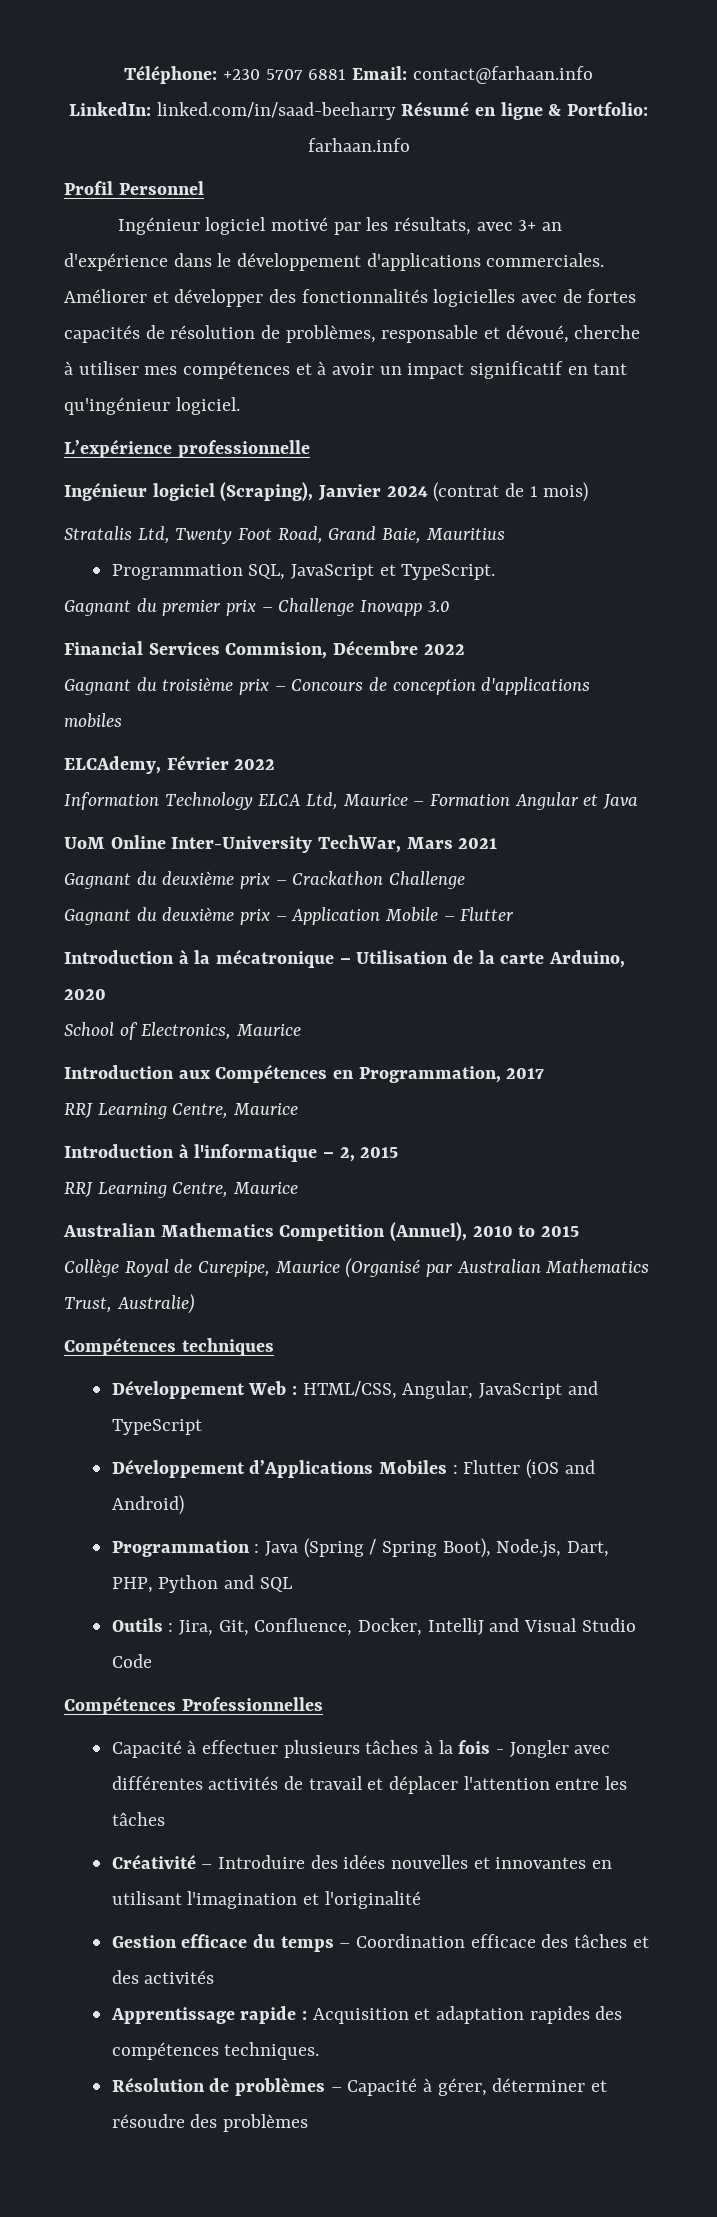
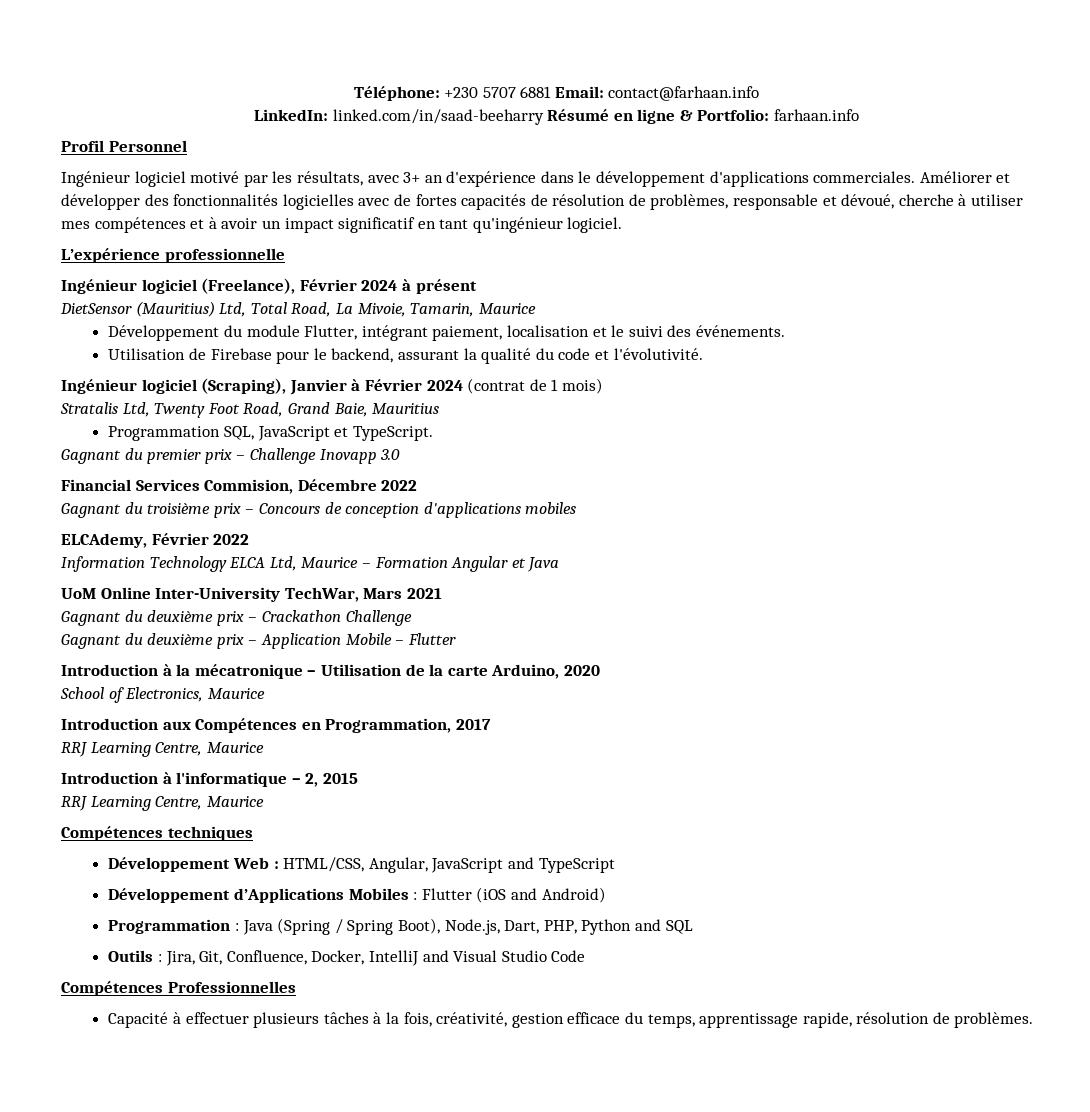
(310, 449) none -> [61,278,477,294] [60,301,536,317] [108,325,785,341] [108,348,703,364] // Ingénieur logiciel (Freelance), Février 2024 à présent // DietSensor (Mauritius) Ltd, Total Road, La Mivoie, Tamarin, Maurice // Développement du module Flutter, intégrant paiement, localisation et le suivi des événements. // Utilisation de Firebase pour le backend, assurant la qualité du code et l'évolutivité.
(382, 492) none -> [351,379,422,391] à Février
[63,1222,580,1242] [64,1258,650,1278] [64,1294,195,1314] // Australian Mathematics Competition (Annuel), 2010 to 2015 // Collège Royal de Curepipe, Maurice (Organisé par Australian Mathematics Trust, Australie) -> (264, 801) none
[458,1740,611,1758] [111,1776,628,1794] [111,1812,165,1826] [111,1854,613,1869] [111,1891,421,1909] [111,1934,649,1952] [111,1970,215,1984] [110,2006,623,2024] [111,2042,320,2060] [111,2077,608,2096] [111,2114,309,2132] fois - Jongler avec différentes activités de travail et déplacer l'attention entre les tâches // Créativité – Introduire des idées nouvelles et innovantes en utilisant l'imagination et l'originalité // Gestion efficace du temps – Coordination efficace des tâches et des activités // Apprentissage rapide : Acquisition et adaptation rapides des compétences techniques. // Résolution de problèmes – Capacité à gérer, déterminer et résoudre des problèmes -> [403,1012,1034,1028] fois, créativité, gestion efficace du temps, apprentissage rapide, résolution de problèmes.

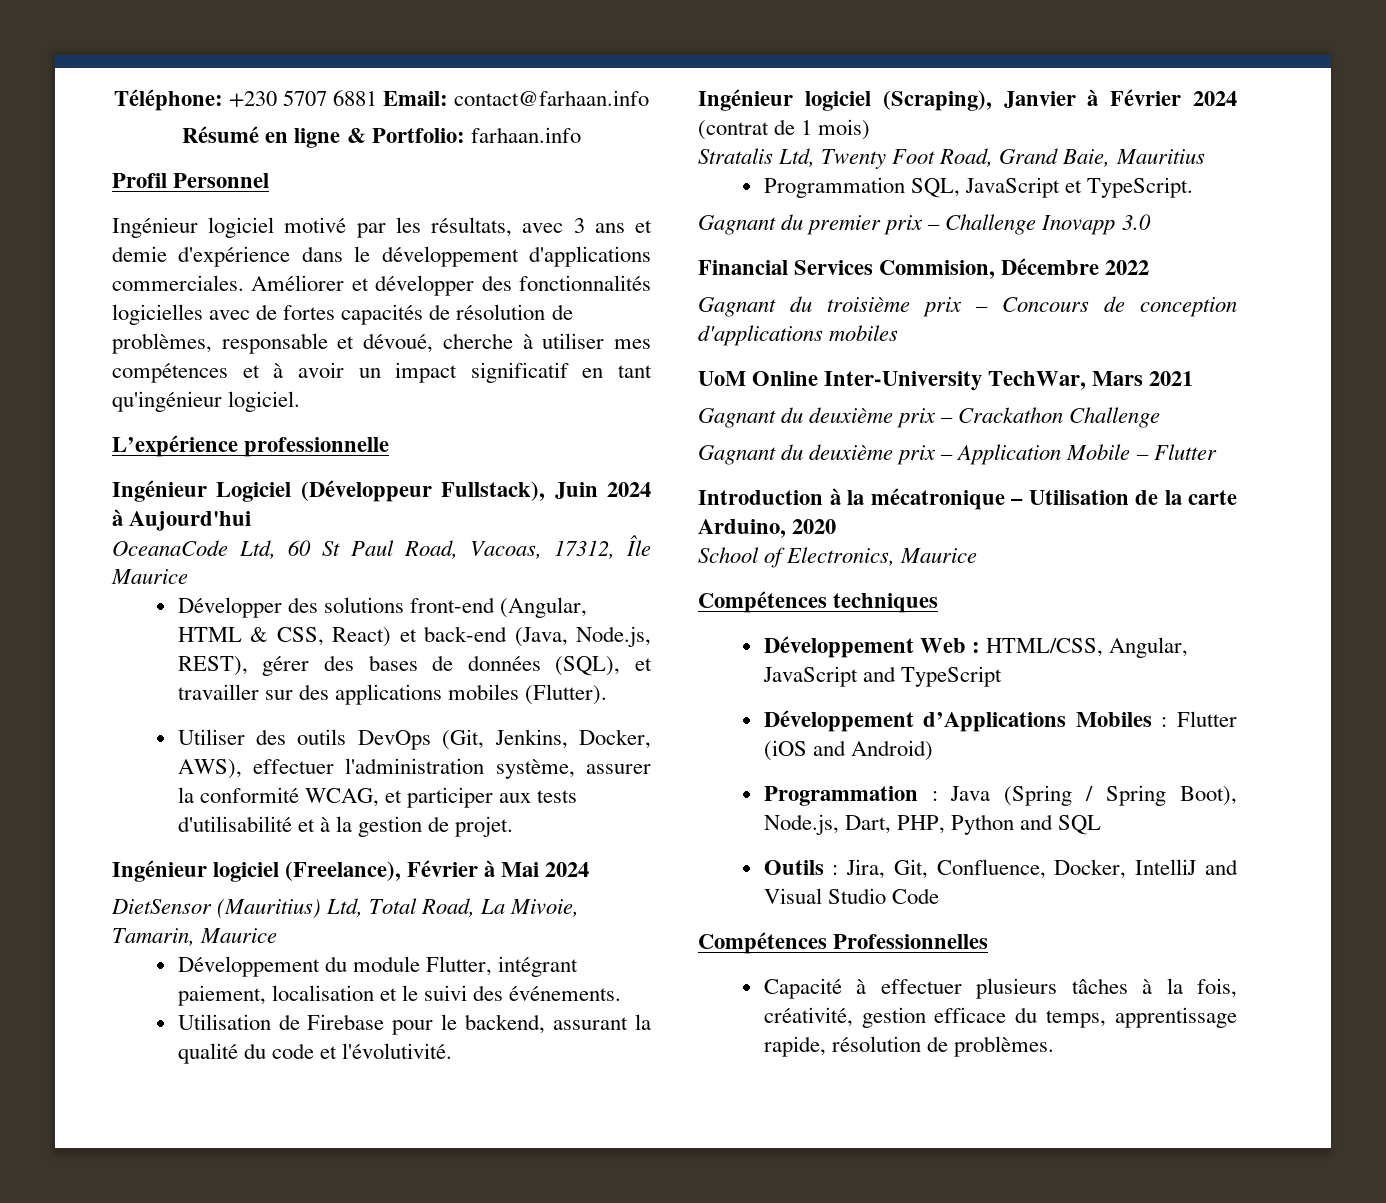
[253,109,544,125] LinkedIn: linked.com/in/saad-beeharry -> (650, 98) none
[403,172,443,183] 3+ an -> [573,218,652,233] [112,246,167,262] 3 ans et demie
(285, 255) none -> [112,480,651,502] [112,509,252,531] [112,535,651,559] [111,569,188,584] [177,597,587,618] [177,626,651,647] [177,655,652,676] [177,684,608,705] [177,729,651,750] [177,758,651,779] [177,787,578,808] [177,816,514,837] // Ingénieur Logiciel (Développeur Fullstack), Juin 2024 à Aujourd'hui // OceanaCode Ltd, 60 St Paul Road, Vacoas, 17312, Île Maurice // Développer des solutions front-end (Angular, HTML & CSS, React) et back-end (Java, Node.js, REST), gérer des bases de données (SQL), et travailler sur des applications mobiles (Flutter). // Utiliser des outils DevOps (Git, Jenkins, Docker, AWS), effectuer l'administration système, assurer la conformité WCAG, et participer aux tests d'utilisabilité et à la gestion de projet.
[361,279,477,294] 2024 à présent -> [484,860,590,877] à Mai 2024
[61,533,250,548] [61,556,560,572] // ELCAdemy, Février 2022 // Information Technology ELCA Ltd, Maurice – Formation Angular et Java -> (899, 333) none
[61,718,491,733] [61,742,264,757] [61,772,358,787] [61,796,264,811] // Introduction aux Compétences en Programmation, 2017 // RRJ Learning Centre, Maurice // Introduction à l'informatique – 2, 2015 // RRJ Learning Centre, Maurice -> (978, 555) none

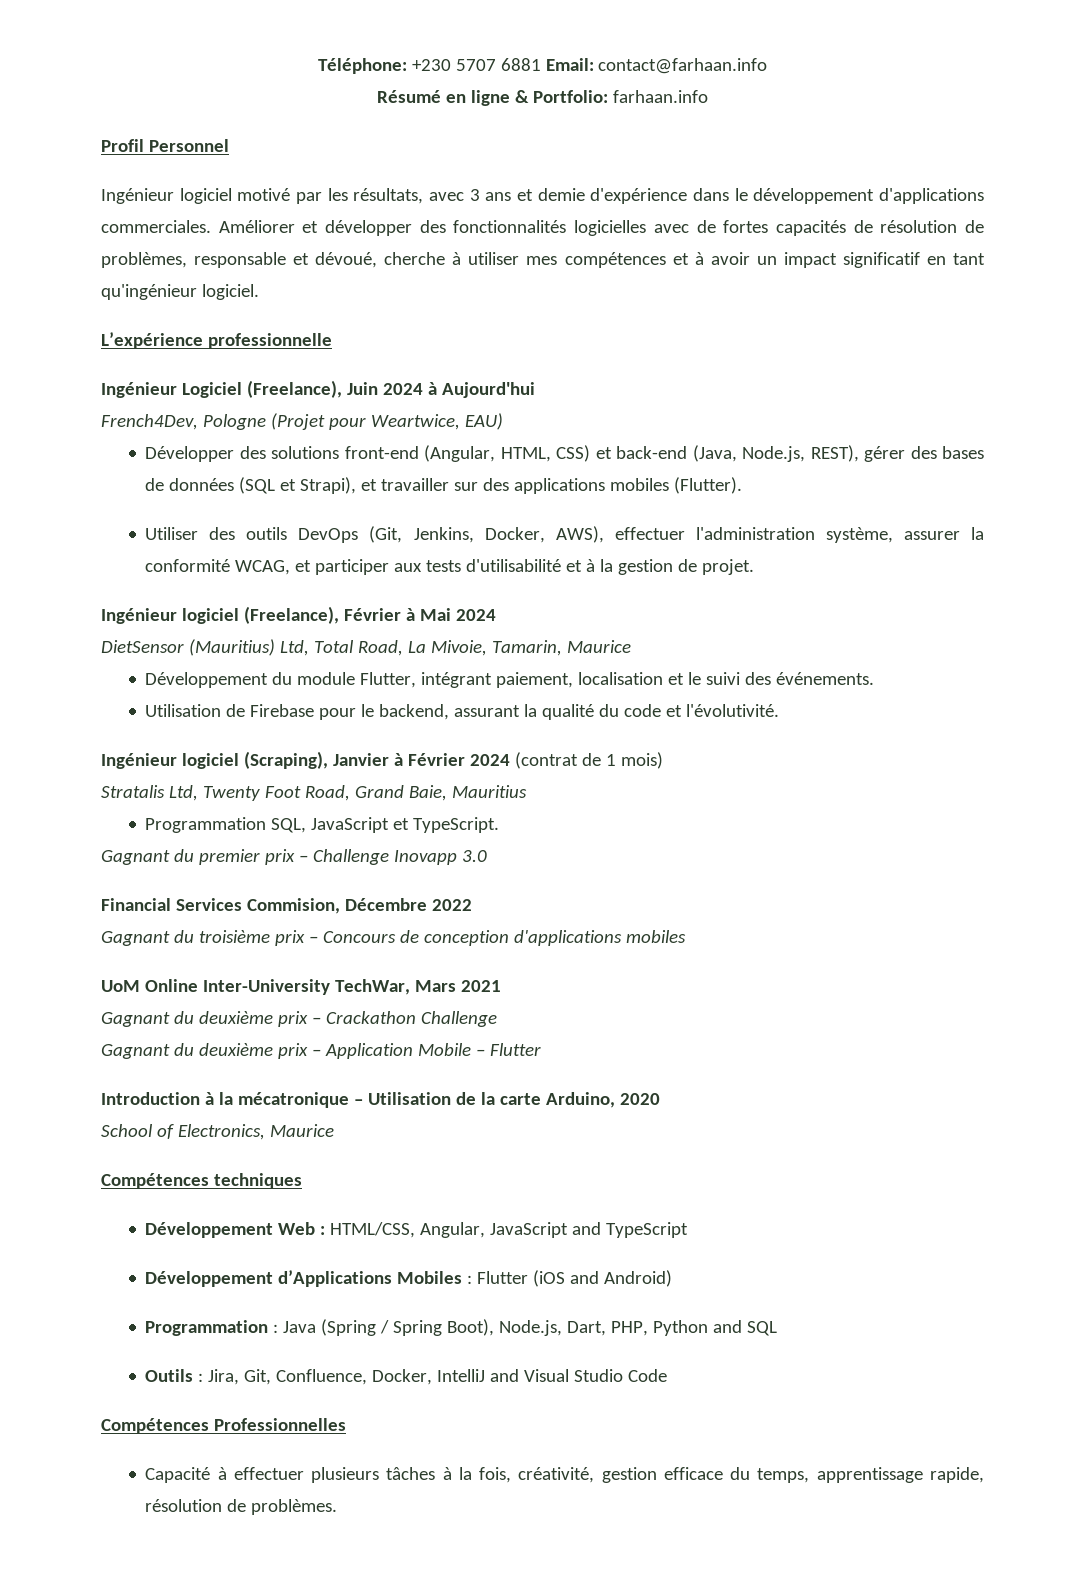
[300,480,546,502] (Développeur Fullstack), -> [246,380,342,398] (Freelance),
[112,535,651,559] [111,569,188,584] OceanaCode Ltd, 60 St Paul Road, Vacoas, 17312, Île Maurice -> [101,413,503,430] French4Dev, Pologne (Projet pour Weartwice, EAU)
[177,627,392,647] HTML & CSS, React) -> [500,445,591,462] HTML, CSS)
[555,656,621,676] (SQL), -> [239,477,357,494] (SQL et Strapi),

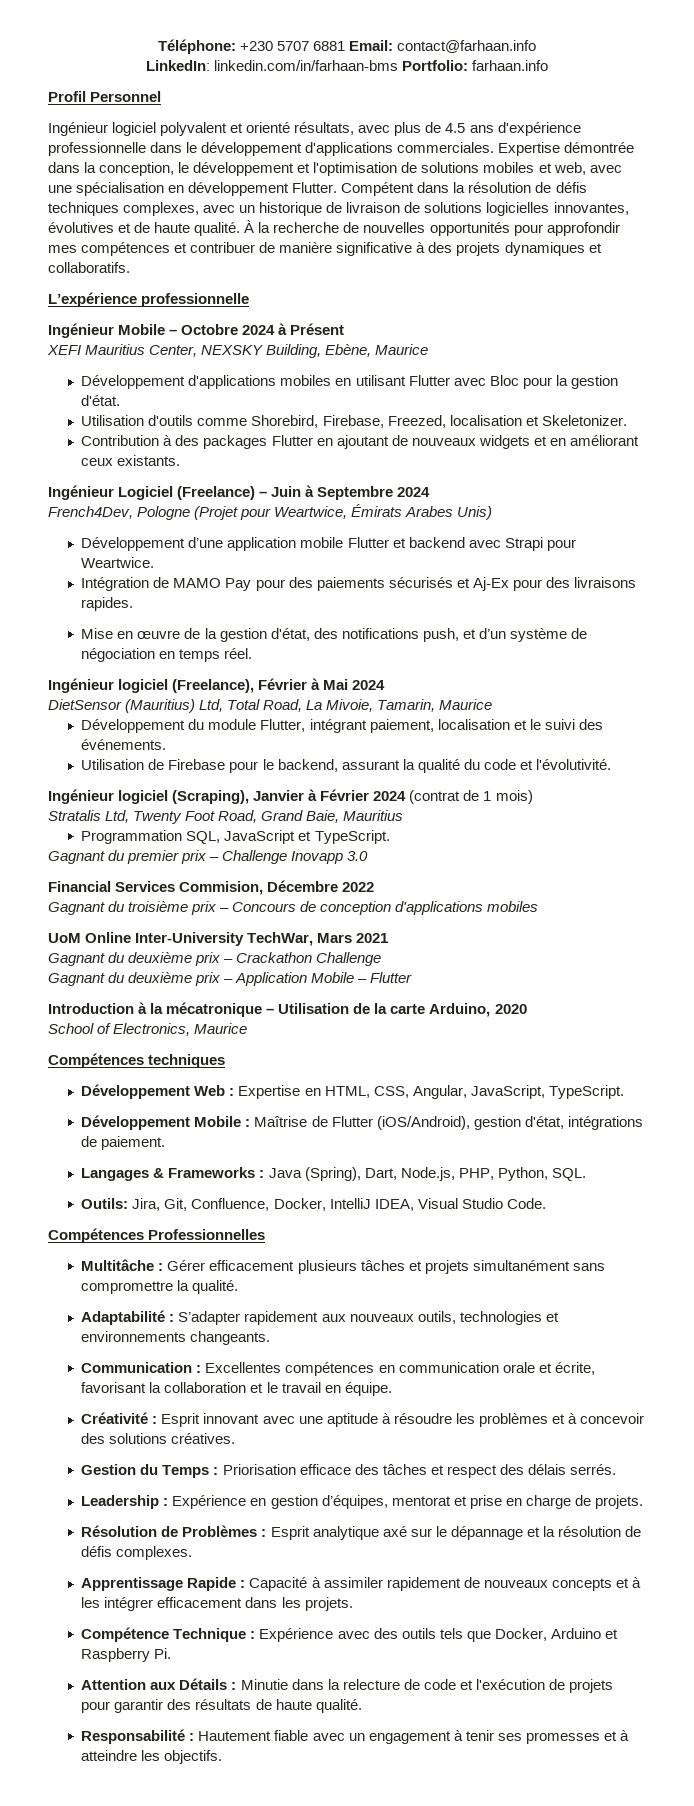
[377,90,529,106] Résumé en ligne & -> [145,60,398,71] LinkedIn: linkedin.com/in/farhaan-bms
[237,188,688,204] motivé par les résultats, avec 3 ans et demie d'expérience -> [160,122,581,136] [48,142,146,156] polyvalent et orienté résultats, avec plus de 4.5 ans d'expérience professionnelle
[218,220,985,236] [101,252,985,268] [101,284,259,300] [101,332,332,349] [101,380,535,398] Améliorer et développer des fonctionnalités logicielles avec de fortes capacités de résolution de problèmes, responsable et dévoué, cherche à utiliser mes compétences et à avoir un impact significatif en tant qu'ingénieur logiciel. // L’expérience professionnelle // Ingénieur Logiciel (Freelance), Juin 2024 à Aujourd'hui -> [498,142,635,156] [48,162,622,176] [48,182,587,196] [48,202,629,216] [48,220,620,236] [48,242,602,256] [48,262,130,273] [48,292,250,307] [48,323,345,338] [47,344,429,358] [81,375,618,389] [81,395,121,406] [81,415,627,428] [81,435,639,449] [81,455,181,466] [48,485,431,500] Expertise démontrée dans la conception, le développement et l'optimisation de solutions mobiles et web, avec une spécialisation en développement Flutter. Compétent dans la résolution de défis techniques complexes, avec un historique de livraison de solutions logicielles innovantes, évolutives et de haute qualité. À la recherche de nouvelles opportunités pour approfondir mes compétences et contribuer de manière significative à des projets dynamiques et collaboratifs. // L’expérience professionnelle // Ingénieur Mobile – Octobre 2024 à Présent // XEFI Mauritius Center, NEXSKY Building, Ebène, Maurice // Développement d'applications mobiles en utilisant Flutter avec Bloc pour la gestion d'état. // Utilisation d'outils comme Shorebird, Firebase, Freezed, localisation et Skeletonizer. // Contribution à des packages Flutter en ajoutant de nouveaux widgets et en améliorant ceux existants. // Ingénieur Logiciel (Freelance) – Juin à Septembre 2024
[464,413,503,430] [145,445,985,462] [145,477,743,494] [145,526,984,543] [145,559,755,575] EAU) // Développer des solutions front-end (Angular, HTML, CSS) et back-end (Java, Node.js, REST), gérer des bases de données (SQL et Strapi), et travailler sur des applications mobiles (Flutter). // Utiliser des outils DevOps (Git, Jenkins, Docker, AWS), effectuer l'administration système, assurer la conformité WCAG, et participer aux tests d'utilisabilité et à la gestion de projet. -> [351,504,493,520] [81,537,576,551] [81,557,155,568] [81,577,636,591] [81,597,134,611] [81,628,587,642] [81,648,253,662] Émirats Arabes Unis) // Développement d’une application mobile Flutter et backend avec Strapi pour Weartwice. // Intégration de MAMO Pay pour des paiements sécurisés et Aj-Ex pour des livraisons rapides. // Mise en œuvre de la gestion d'état, des notifications push, et d’un système de négociation en temps réel.
[330,1222,689,1238] [145,1270,673,1287] [145,1319,778,1336] [145,1369,204,1382] HTML/CSS, Angular, JavaScript and TypeScript // Développement d’Applications Mobiles : Flutter (iOS and Android) // Programmation : Java (Spring / Spring Boot), Node.js, Dart, PHP, Python and SQL // Outils : -> [238,1085,624,1099] [81,1115,643,1130] [81,1136,166,1150] [81,1167,586,1181] [81,1198,129,1209] Expertise en HTML, CSS, Angular, JavaScript, TypeScript. // Développement Mobile : Maîtrise de Flutter (iOS/Android), gestion d'état, intégrations de paiement. // Langages & Frameworks : Java (Spring), Dart, Node.js, PHP, Python, SQL. // Outils:
[490,1369,520,1382] and -> [374,1199,414,1211] IDEA,
[628,1369,668,1382] Code -> [506,1198,546,1209] Code.
[145,1467,984,1483] [145,1499,338,1515] Capacité à effectuer plusieurs tâches à la fois, créativité, gestion efficace du temps, apprentissage rapide, résolution de problèmes. -> [81,1259,605,1274] [81,1280,239,1294] [81,1310,559,1325] [81,1331,271,1345] [81,1362,595,1376] [81,1382,392,1396] [81,1412,644,1427] [81,1433,236,1444] [81,1464,616,1478] [81,1495,643,1509] [81,1525,641,1540] [81,1546,193,1560] [81,1577,641,1591] [81,1597,353,1611] [81,1627,618,1642] [81,1648,172,1662] [81,1678,613,1693] [81,1699,362,1713] [81,1729,629,1744] [81,1750,223,1764] Multitâche : Gérer efficacement plusieurs tâches et projets simultanément sans compromettre la qualité. // Adaptabilité : S’adapter rapidement aux nouveaux outils, technologies et environnements changeants. // Communication : Excellentes compétences en communication orale et écrite, favorisant la collaboration et le travail en équipe. // Créativité : Esprit innovant avec une aptitude à résoudre les problèmes et à concevoir des solutions créatives. // Gestion du Temps : Priorisation efficace des tâches et respect des délais serrés. // Leadership : Expérience en gestion d’équipes, mentorat et prise en charge de projets. // Résolution de Problèmes : Esprit analytique axé sur le dépannage et la résolution de défis complexes. // Apprentissage Rapide : Capacité à assimiler rapidement de nouveaux concepts et à les intégrer efficacement dans les projets. // Compétence Technique : Expérience avec des outils tels que Docker, Arduino et Raspberry Pi. // Attention aux Détails : Minutie dans la relecture de code et l'exécution de projets pour garantir des résultats de haute qualité. // Responsabilité : Hautement fiable avec un engagement à tenir ses promesses et à atteindre les objectifs.

